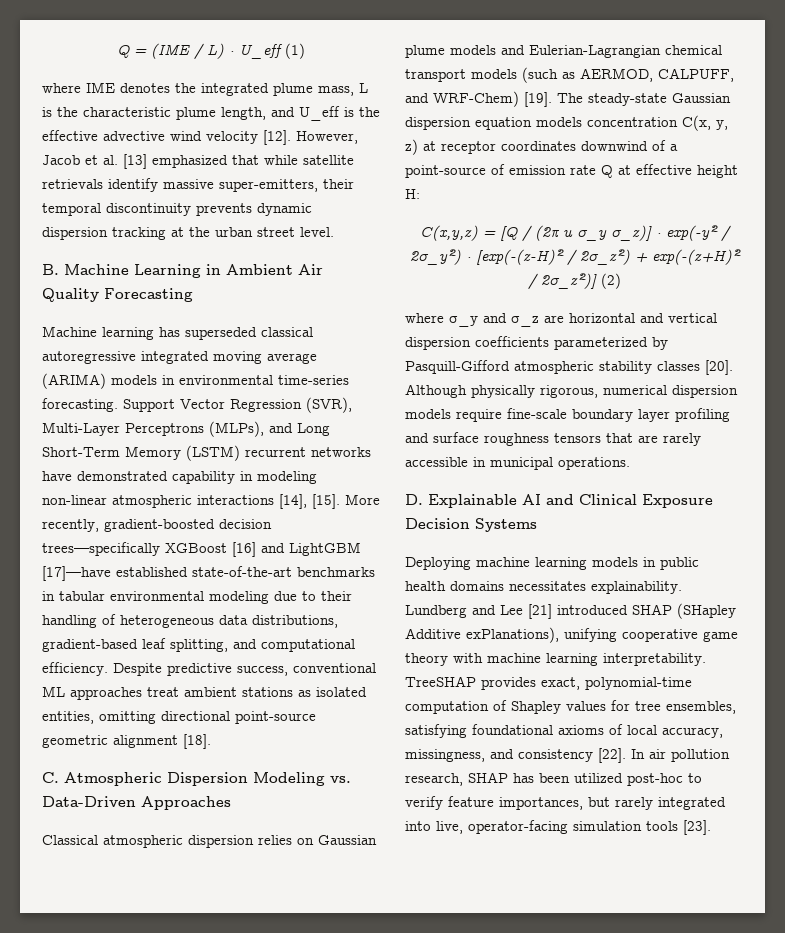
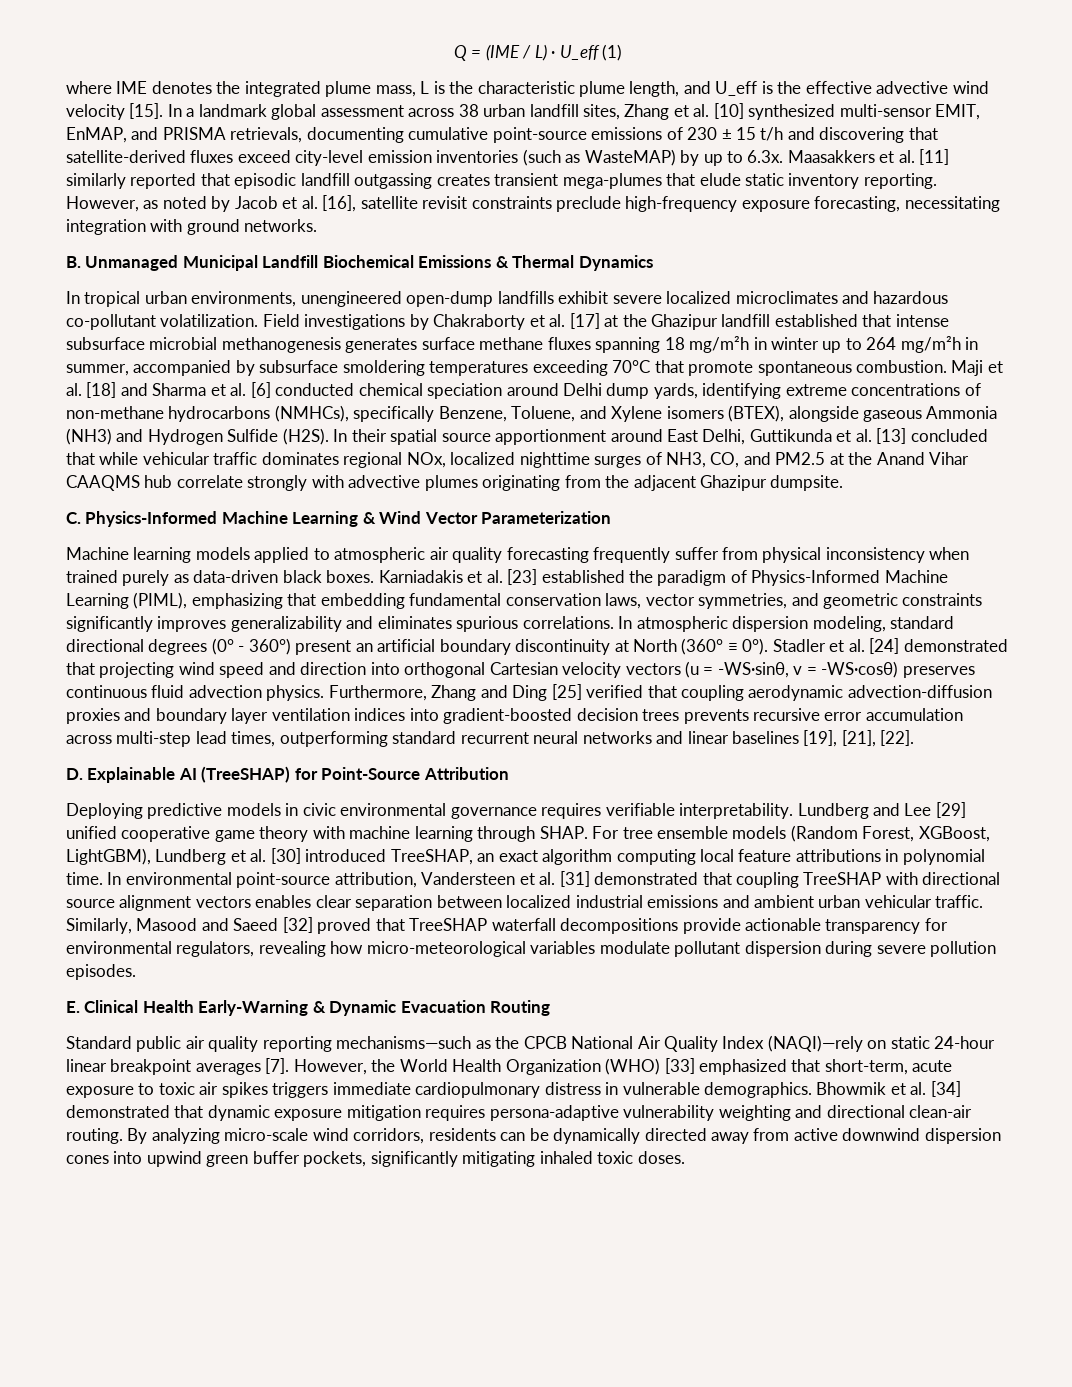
[263,130,358,145] [42,154,354,169] [42,178,354,192] [42,203,312,216] [42,227,334,240] [42,264,323,278] [42,288,193,302] [42,326,313,340] [42,351,317,364] [42,373,349,389] [42,397,352,413] [42,421,330,437] [42,445,371,461] [42,471,317,484] [42,494,380,509] [42,519,272,532] [42,542,361,557] [42,566,375,581] [42,591,352,604] [42,614,338,628] [42,638,355,652] [42,662,376,676] [42,686,367,700] [42,711,316,724] [42,734,211,749] [42,772,351,786] [42,796,231,810] [42,835,377,848] [405,45,722,58] [405,67,734,83] [405,91,731,107] [405,115,728,131] [405,139,678,155] [405,164,738,178] [405,189,420,199] [419,225,731,241] [409,249,741,265] [527,273,621,289] [405,313,717,327] [405,336,668,350] [405,360,733,375] [405,384,738,398] [405,408,730,422] [405,432,701,446] [405,457,630,470] [405,494,713,508] [405,518,537,532] [405,557,699,570] [405,581,682,594] [405,603,736,619] [405,627,617,643] [12]. However, Jacob et al. [13] emphasized that while satellite retrievals identify massive super-emitters, their temporal discontinuity prevents dynamic dispersion tracking at the urban street level. // B. Machine Learning in Ambient Air Quality Forecasting // Machine learning has superseded classical autoregressive integrated moving average (ARIMA) models in environmental time-series forecasting. Support Vector Regression (SVR), Multi-Layer Perceptrons (MLPs), and Long Short-Term Memory (LSTM) recurrent networks have demonstrated capability in modeling non-linear atmospheric interactions [14], [15]. More recently, gradient-boosted decision trees—specifically XGBoost [16] and LightGBM [17]—have established state-of-the-art benchmarks in tabular environmental modeling due to their handling of heterogeneous data distributions, gradient-based leaf splitting, and computational efficiency. Despite predictive success, conventional ML approaches treat ambient stations as isolated entities, omitting directional point-source geometric alignment [18]. // C. Atmospheric Dispersion Modeling vs. Data-Driven Approaches // Classical atmospheric dispersion relies on Gaussian plume models and Eulerian-Lagrangian chemical transport models (such as AERMOD, CALPUFF, and WRF-Chem) [19]. The steady-state Gaussian dispersion equation models concentration C(x, y, z) at receptor coordinates downwind of a point-source of emission rate Q at effective height H: // C(x,y,z) = [Q / (2π u σ_y σ_z)] · exp(-y² / 2σ_y²) · [exp(-(z-H)² / 2σ_z²) + exp(-(z+H)² / 2σ_z²)] (2) // where σ_y and σ_z are horizontal and vertical dispersion coefficients parameterized by Pasquill-Gifford atmospheric stability classes [20]. Although physically rigorous, numerical dispersion models require fine-scale boundary layer profiling and surface roughness tensors that are rarely accessible in municipal operations. // D. Explainable AI and Clinical Exposure Decision Systems // Deploying machine learning models in public health domains necessitates explainability. Lundberg and Lee [21] introduced SHAP (SHapley Additive exPlanations), unifying -> [129,103,981,120] [66,127,938,143] [66,149,950,166] [66,173,937,189] [66,195,1000,212] [66,219,318,235] [66,255,653,271] [66,291,949,307] [66,313,949,330] [66,336,979,353] [66,360,1003,376] [66,382,981,399] [66,405,998,422] [66,428,988,445] [66,452,970,468] [66,475,844,491] [66,511,612,527] [66,547,970,563] [66,569,948,586] [66,592,983,609] [66,616,955,632] [66,638,1008,655] [66,661,975,678] [66,684,992,701] [66,708,963,724] [66,730,915,747] [66,766,509,783] [66,802,966,819] [66,826,117,839] [15]. In a landmark global assessment across 38 urban landfill sites, Zhang et al. [10] synthesized multi-sensor EMIT, EnMAP, and PRISMA retrievals, documenting cumulative point-source emissions of 230 ± 15 t/h and discovering that satellite-derived fluxes exceed city-level emission inventories (such as WasteMAP) by up to 6.3x. Maasakkers et al. [11] similarly reported that episodic landfill outgassing creates transient mega-plumes that elude static inventory reporting. However, as noted by Jacob et al. [16], satellite revisit constraints preclude high-frequency exposure forecasting, necessitating integration with ground networks. // B. Unmanaged Municipal Landfill Biochemical Emissions & Thermal Dynamics // In tropical urban environments, unengineered open-dump landfills exhibit severe localized microclimates and hazardous co-pollutant volatilization. Field investigations by Chakraborty et al. [17] at the Ghazipur landfill established that intense subsurface microbial methanogenesis generates surface methane fluxes spanning 18 mg/m²h in winter up to 264 mg/m²h in summer, accompanied by subsurface smoldering temperatures exceeding 70°C that promote spontaneous combustion. Maji et al. [18] and Sharma et al. [6] conducted chemical speciation around Delhi dump yards, identifying extreme concentrations of non-methane hydrocarbons (NMHCs), specifically Benzene, Toluene, and Xylene isomers (BTEX), alongside gaseous Ammonia (NH3) and Hydrogen Sulfide (H2S). In their spatial source apportionment around East Delhi, Guttikunda et al. [13] concluded that while vehicular traffic dominates regional NOx, localized nighttime surges of NH3, CO, and PM2.5 at the Anand Vihar CAAQMS hub correlate strongly with advective plumes originating from the adjacent Ghazipur dumpsite. // C. Physics-Informed Machine Learning & Wind Vector Parameterization // Machine learning models applied to atmospheric air quality forecasting frequently suffer from physical inconsistency when trained purely as data-driven black boxes. Karniadakis et al. [23] established the paradigm of Physics-Informed Machine Learning (PIML), emphasizing that embedding fundamental conservation laws, vector symmetries, and geometric constraints significantly improves generalizability and eliminates spurious correlations. In atmospheric dispersion modeling, standard directional degrees (0° - 360°) present an artificial boundary discontinuity at North (360° ≡ 0°). Stadler et al. [24] demonstrated that projecting wind speed and direction into orthogonal Cartesian velocity vectors (u = -WS·sinθ, v = -WS·cosθ) preserves continuous fluid advection physics. Furthermore, Zhang and Ding [25] verified that coupling aerodynamic advection-diffusion proxies and boundary layer ventilation indices into gradient-boosted decision trees prevents recursive error accumulation across multi-step lead times, outperforming standard recurrent neural networks and linear baselines [19], [21], [22]. // D. Explainable AI (TreeSHAP) for Point-Source Attribution // Deploying predictive models in civic environmental governance requires verifiable interpretability. Lundberg and Lee [29] unified
[603,653,706,666] [405,676,692,690] [405,700,736,714] [405,724,723,738] [405,748,730,763] [405,772,702,786] [405,796,726,810] [405,820,711,835] interpretability. TreeSHAP provides exact, polynomial-time computation of Shapley values for tree ensembles, satisfying foundational axioms of local accuracy, missingness, and consistency [22]. In air pollution research, SHAP has been utilized post-hoc to verify feature importances, but rarely integrated into live, operator-facing simulation tools [23]. -> [477,825,990,842] [66,848,985,865] [66,871,1001,888] [66,895,984,911] [66,917,948,934] [66,941,997,957] [66,964,136,980] [66,1000,551,1016] [66,1035,996,1052] [66,1058,953,1075] [66,1081,961,1098] [66,1105,973,1121] [66,1128,1001,1144] [66,1151,685,1167] through SHAP. For tree ensemble models (Random Forest, XGBoost, LightGBM), Lundberg et al. [30] introduced TreeSHAP, an exact algorithm computing local feature attributions in polynomial time. In environmental point-source attribution, Vandersteen et al. [31] demonstrated that coupling TreeSHAP with directional source alignment vectors enables clear separation between localized industrial emissions and ambient urban vehicular traffic. Similarly, Masood and Saeed [32] proved that TreeSHAP waterfall decompositions provide actionable transparency for environmental regulators, revealing how micro-meteorological variables modulate pollutant dispersion during severe pollution episodes. // E. Clinical Health Early-Warning & Dynamic Evacuation Routing // Standard public air quality reporting mechanisms—such as the CPCB National Air Quality Index (NAQI)—rely on static 24-hour linear breakpoint averages [7]. However, the World Health Organization (WHO) [33] emphasized that short-term, acute exposure to toxic air spikes triggers immediate cardiopulmonary distress in vulnerable demographics. Bhowmik et al. [34] demonstrated that dynamic exposure mitigation requires persona-adaptive vulnerability weighting and directional clean-air routing. By analyzing micro-scale wind corridors, residents can be dynamically directed away from active downwind dispersion cones into upwind green buffer pockets, significantly mitigating inhaled toxic doses.

